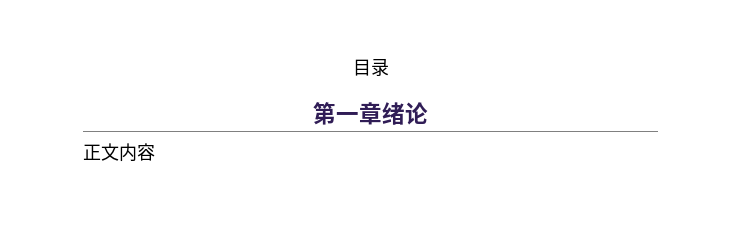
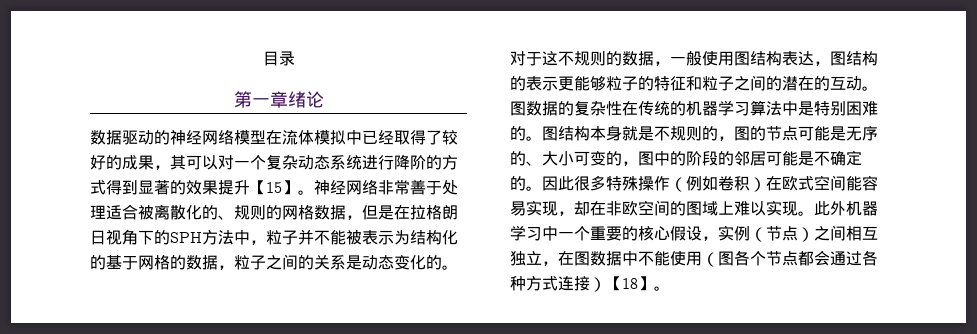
[83,143,155,162] 正文内容 -> [90,129,458,145] [90,155,458,170] [90,179,458,195] [90,204,458,220] [90,229,458,245] [90,254,458,270] [510,50,878,66] [510,75,878,91] [510,100,878,116] [510,125,878,141] [510,150,862,166] [510,175,878,192] [510,200,878,216] [510,225,878,242] [510,250,878,267] [510,276,670,292] 数据驱动的神经网络模型在流体模拟中已经取得了较好的成果，其可以对一个复杂动态系统进行降阶的方式得到显著的效果提升【15】。神经网络非常善于处理适合被离散化的、规则的网格数据，但是在拉格朗日视角下的SPH方法中，粒子并不能被表示为结构化的基于网格的数据，粒子之间的关系是动态变化的。对于这不规则的数据，一般使用图结构表达，图结构的表示更能够粒子的特征和粒子之间的潜在的互动。图数据的复杂性在传统的机器学习算法中是特别困难的。图结构本身就是不规则的，图的节点可能是无序的、大小可变的，图中的阶段的邻居可能是不确定的。因此很多特殊操作（例如卷积）在欧式空间能容易实现，却在非欧空间的图域上难以实现。此外机器学习中一个重要的核心假设，实例（节点）之间相互独立，在图数据中不能使用（图各个节点都会通过各种方式连接）【18】。

